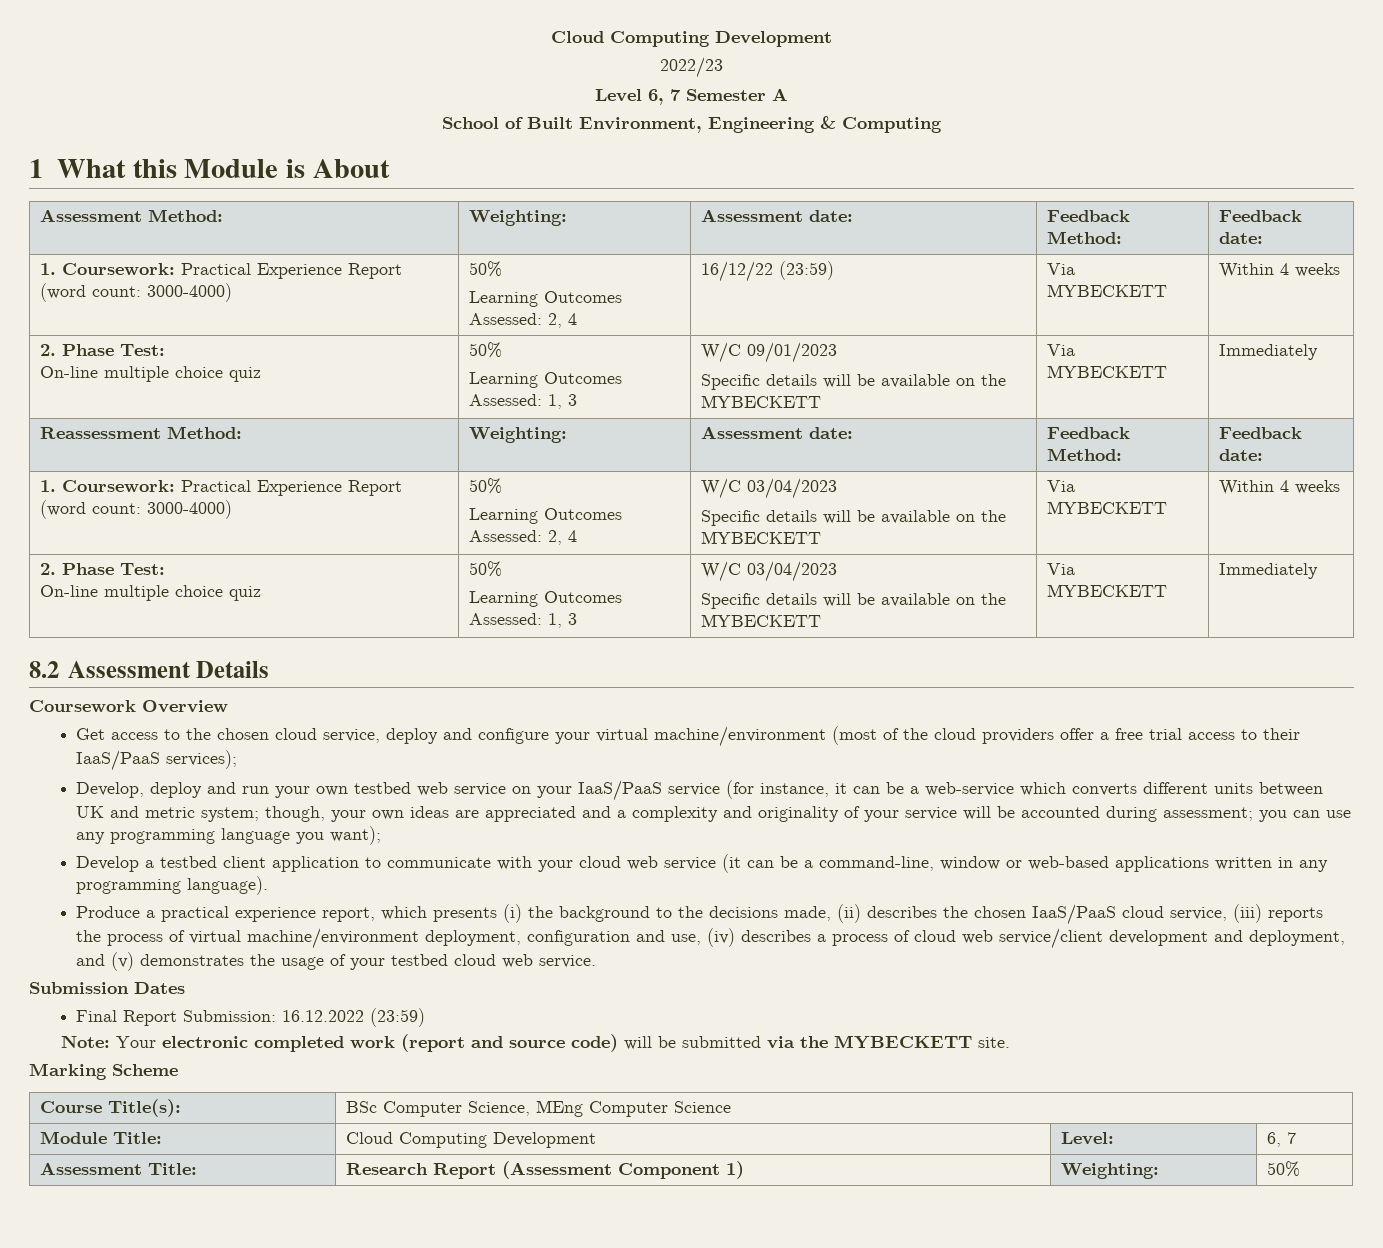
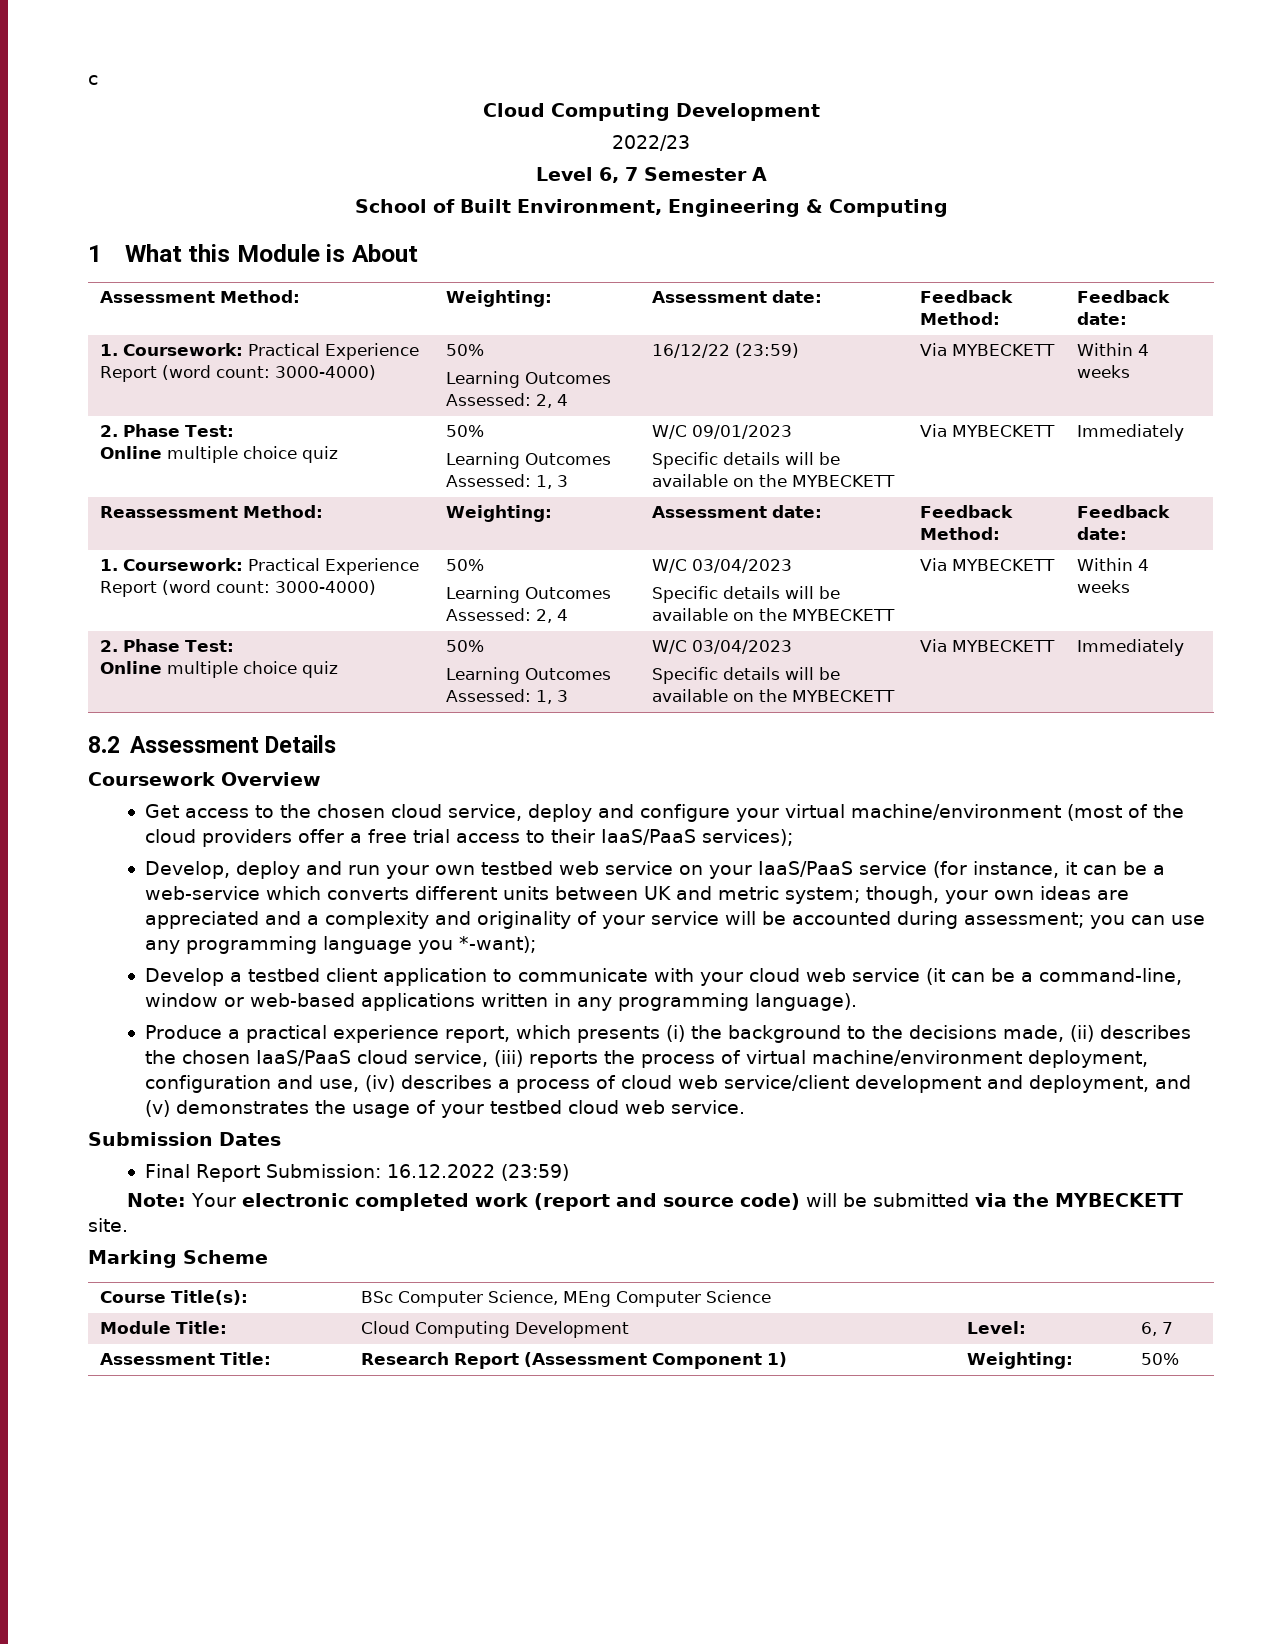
(551, 37) none -> [88,75,98,85] c //
[40,366,99,378] On-line -> [99,446,162,459] Online
[40,585,99,597] On-line -> [99,661,162,674] Online
[330,826,382,845] want); -> [459,936,537,953] *-want);

